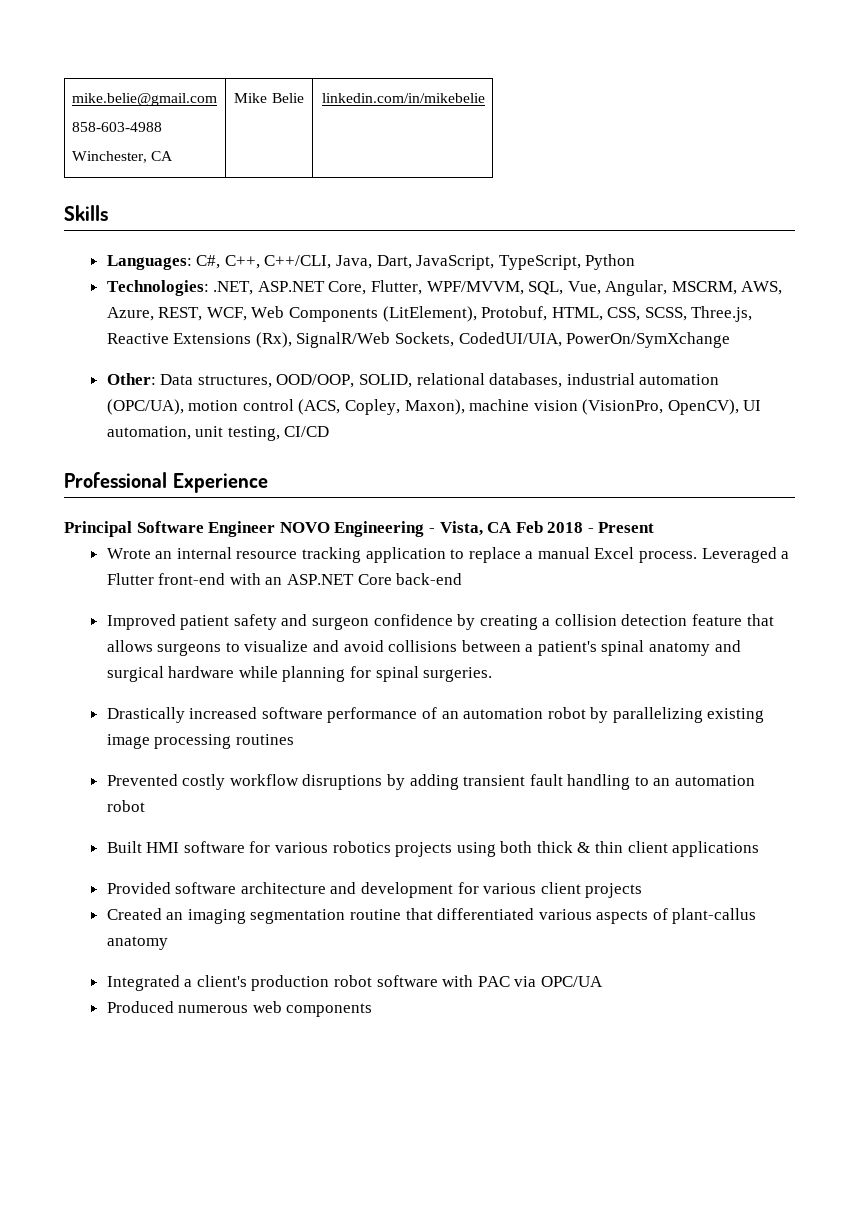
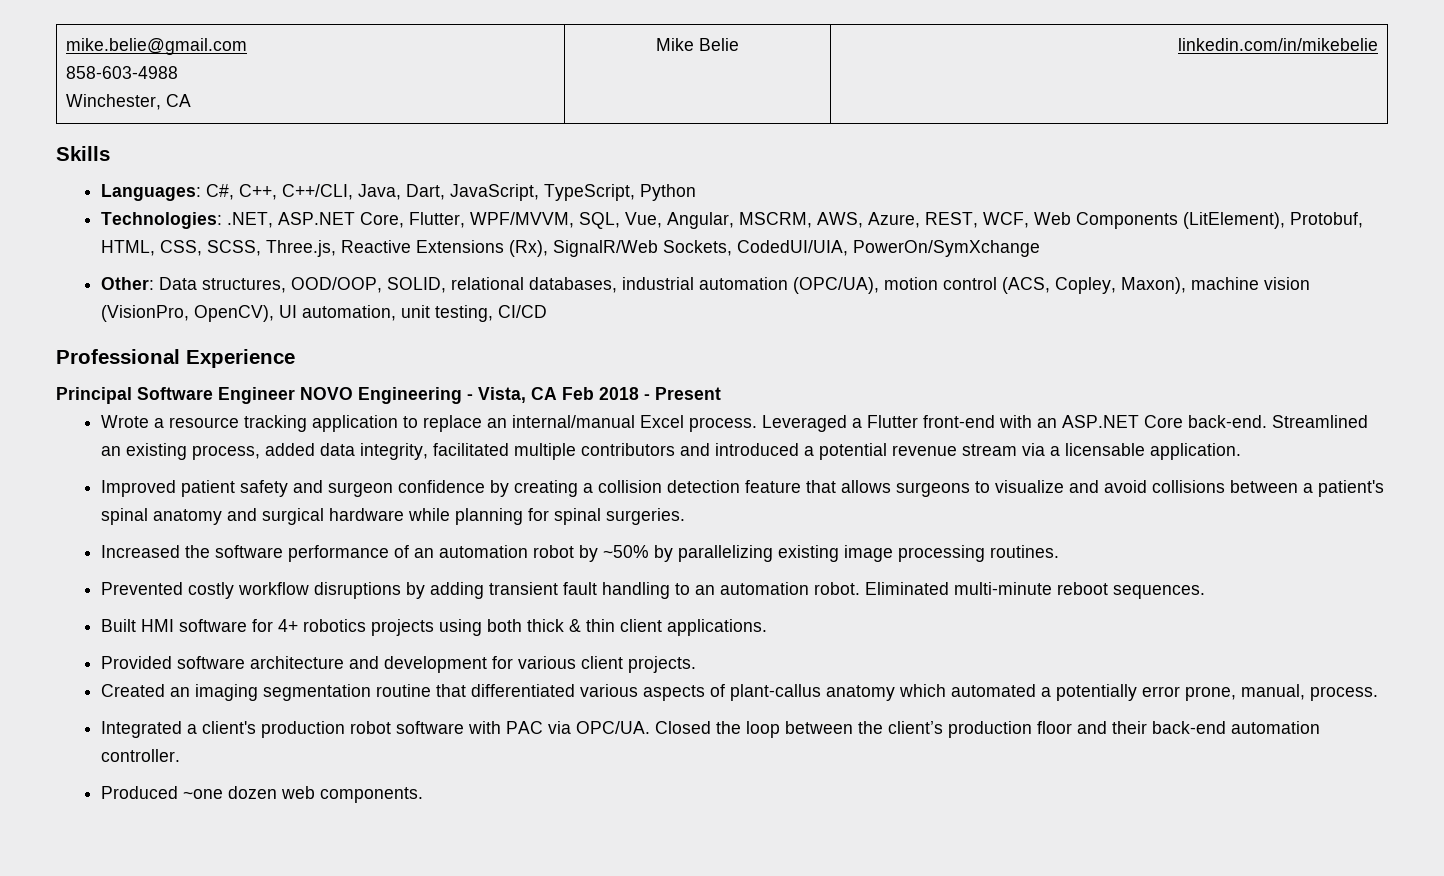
[155,547,232,559] an internal -> [154,418,165,428] a
[525,547,590,559] a manual -> [487,415,636,428] an internal/manual
[396,573,463,585] back-end -> [1188,415,1369,428] [101,443,1242,460] back-end. Streamlined an existing process, added data integrity, facilitated multiple contributors and introduced a potential revenue stream via a licensable application.
[106,707,258,723] Drastically increased -> [101,545,211,558] Increased the
(609, 715) none -> [603,545,674,562] ~50% by
[235,734,294,745] routines -> [990,545,1060,558] routines.
[106,800,145,812] robot -> [814,582,1206,599] robot. Eliminated multi-minute reboot sequences.
[274,842,328,853] various -> [278,619,299,632] 4+
[672,841,760,857] applications -> [667,619,768,636] applications.
[585,883,643,898] projects -> [628,656,697,673] projects.
(168, 943) none -> [899,684,1379,701] which automated a potentially error prone, manual, process.
[540,976,603,987] [106,1001,373,1017] OPC/UA // Produced numerous web components -> [576,721,1321,738] [101,749,181,762] [101,786,424,803] OPC/UA. Closed the loop between the client’s production floor and their back-end automation controller. // Produced ~one dozen web components.

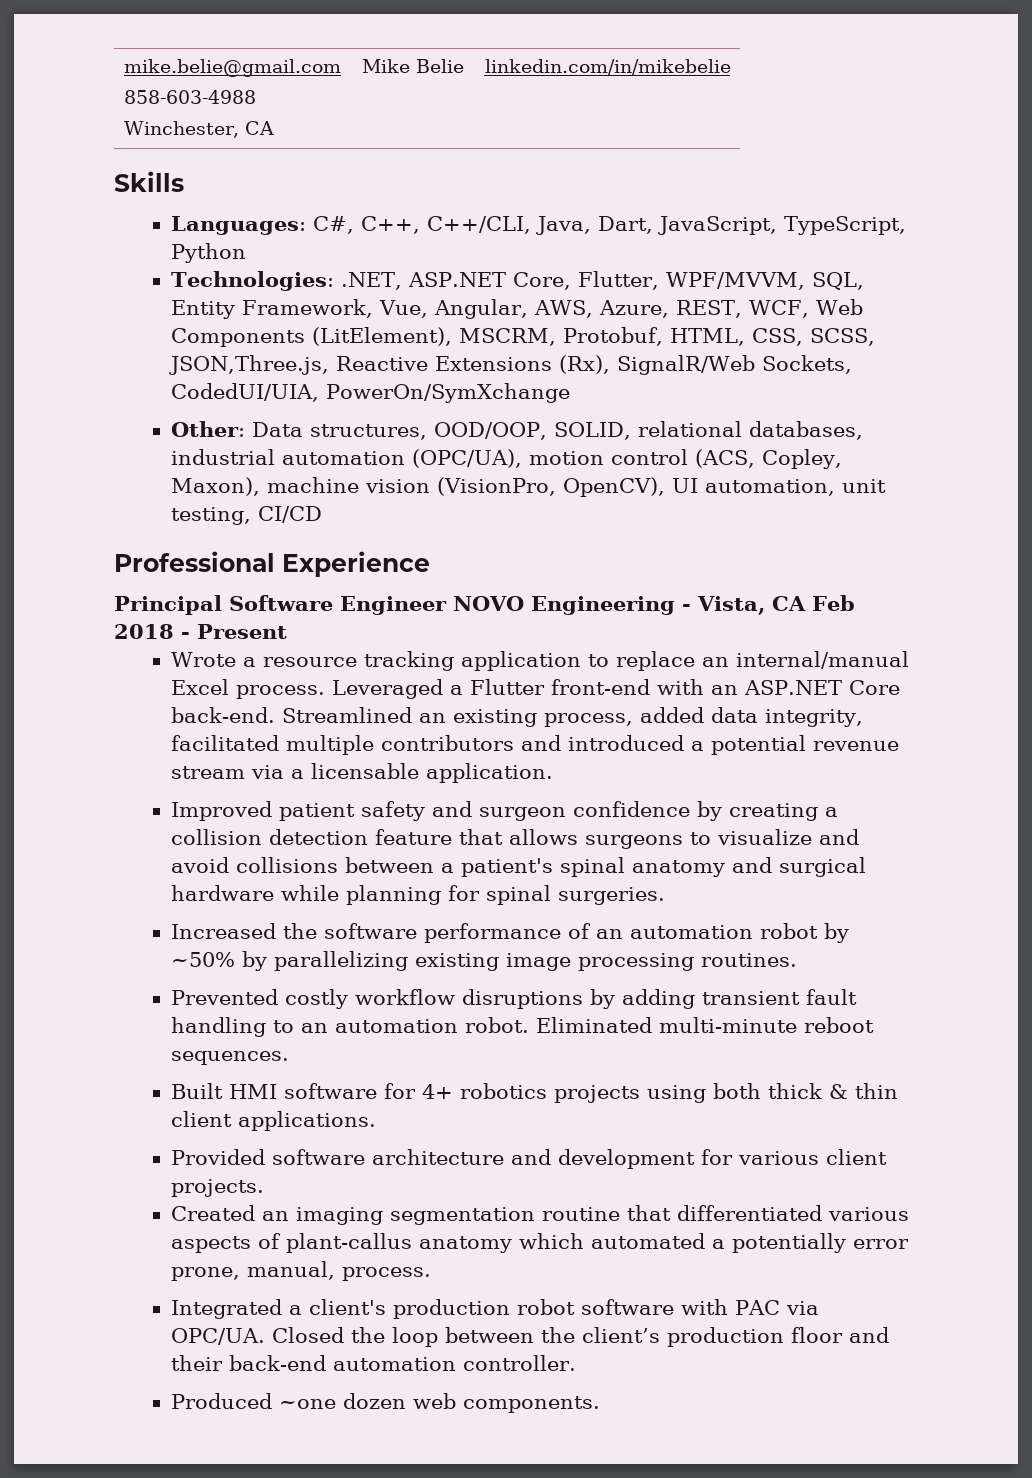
(621, 220) none -> [171,299,374,319] Entity Framework,
[739,212,813,228] MSCRM, -> (529, 309) none
(1286, 220) none -> [459,328,557,346] MSCRM,
[266,240,337,257] Three.js, -> [169,355,330,375] JSON,Three.js,

